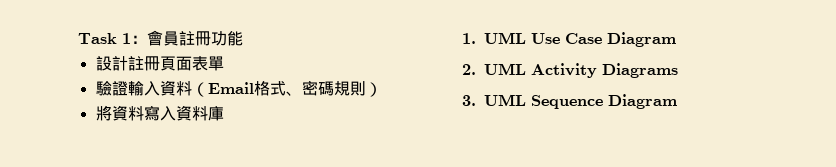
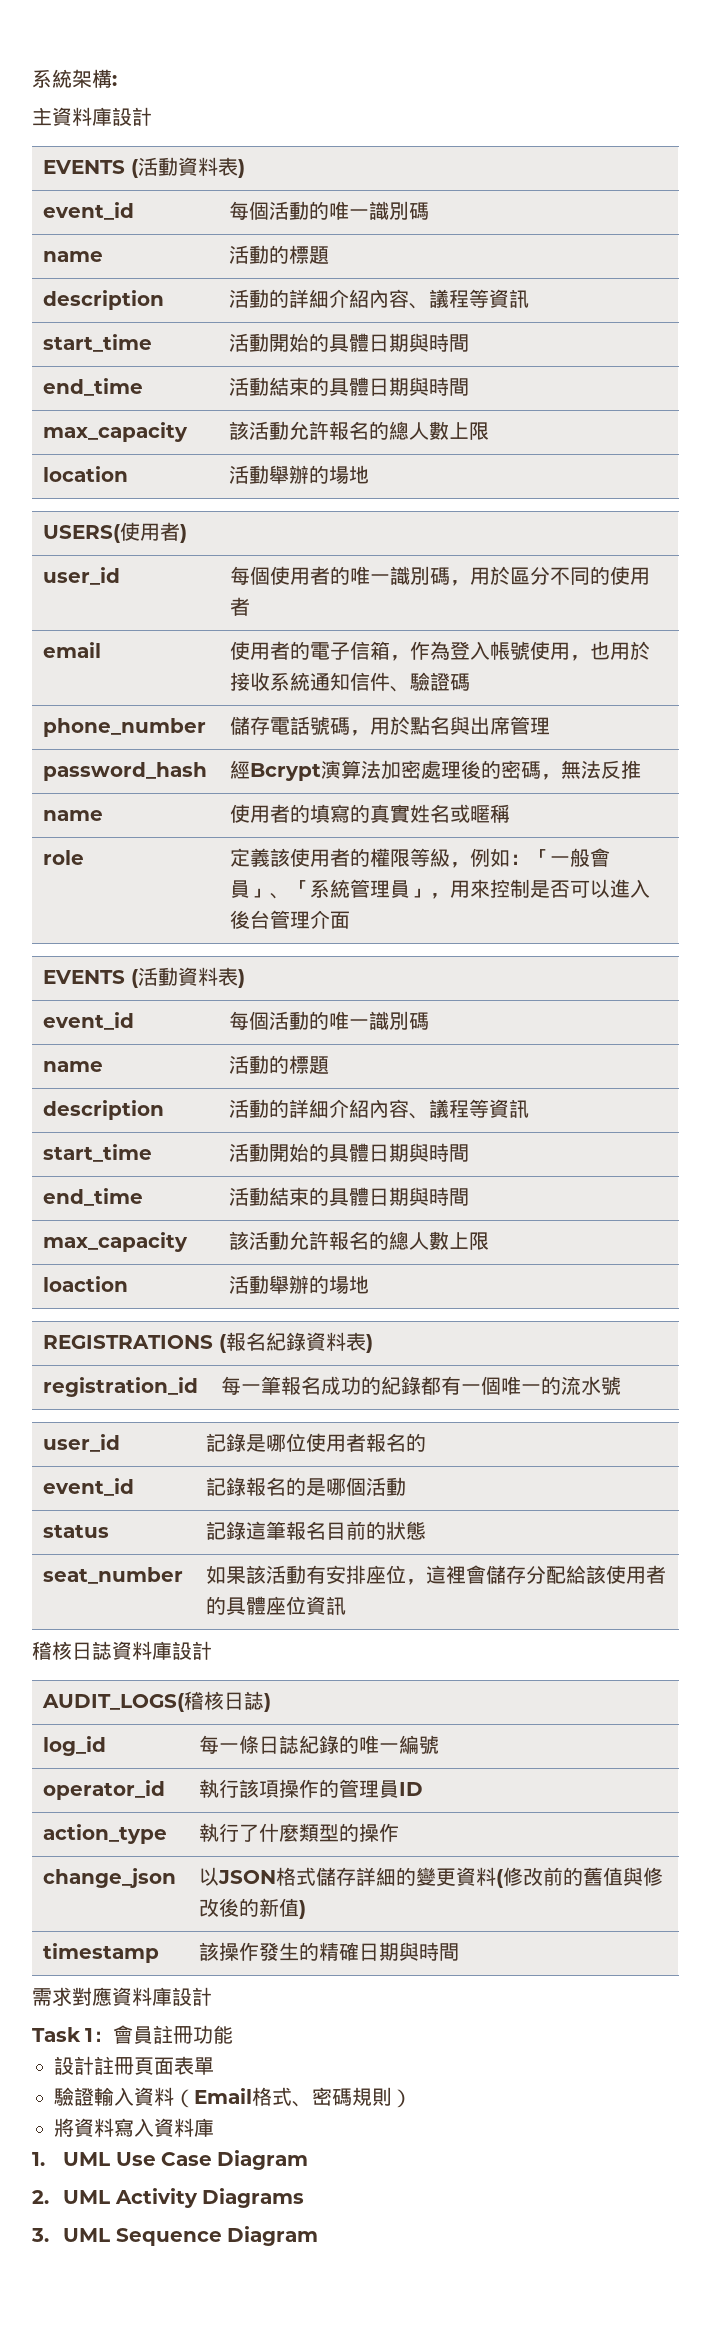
(78, 38) none -> [32,69,117,88] [32,107,152,126] [43,157,245,178] [43,202,135,220] [229,201,430,220] [43,251,104,262] [229,245,330,264] [43,290,165,310] [229,289,530,309] [43,334,153,352] [229,333,470,352] [43,378,144,396] [229,377,470,396] [43,422,189,442] [229,421,490,440] [43,466,129,482] [229,465,370,484] [43,522,188,543] [43,567,121,585] [230,566,651,586] [230,597,251,616] [43,642,102,658] [230,641,651,661] [230,672,471,692] [43,718,207,737] [230,716,551,736] [43,762,208,781] [230,760,642,781] [43,810,104,821] [230,804,511,823] [43,850,85,865] [230,848,611,868] [230,879,651,899] [230,910,351,929] [43,967,245,988] [43,1012,135,1030] [229,1011,430,1030] [43,1061,104,1072] [229,1055,330,1074] [43,1100,165,1120] [229,1099,530,1119] [43,1144,153,1162] [229,1143,470,1162] [43,1188,144,1206] [229,1187,470,1206] [43,1232,189,1252] [229,1231,490,1250] [43,1276,129,1292] [229,1275,370,1294] [43,1332,373,1353] [43,1377,199,1397] [221,1376,622,1395] [43,1434,121,1452] [206,1433,427,1452] [43,1478,135,1496] [206,1477,407,1496] [43,1524,110,1538] [206,1521,427,1540] [43,1567,184,1584] [206,1565,667,1585] [206,1596,347,1615] [32,1641,212,1660] [42,1691,272,1712] [43,1736,107,1756] [199,1735,440,1754] [43,1780,166,1800] [199,1779,424,1798] [43,1824,168,1844] [199,1823,400,1842] [43,1868,177,1888] [199,1867,664,1888] [199,1898,307,1919] [43,1943,160,1963] [199,1942,460,1961] [32,1987,212,2006] 系統架構: // 主資料庫設計 // EVENTS (活動資料表) // event_id | 每個活動的唯一識別碼 // name | 活動的標題 // description | 活動的詳細介紹內容、議程等資訊 // start_time | 活動開始的具體日期與時間 // end_time | 活動結束的具體日期與時間 // max_capacity | 該活動允許報名的總人數上限 // location | 活動舉辦的場地 // USERS(使用者) // user_id | 每個使用者的唯一識別碼，用於區分不同的使用者 // email | 使用者的電子信箱，作為登入帳號使用，也用於接收系統通知信件、驗證碼 // phone_number | 儲存電話號碼，用於點名與出席管理 // password_hash | 經Bcrypt演算法加密處理後的密碼，無法反推 // name | 使用者的填寫的真實姓名或暱稱 // role | 定義該使用者的權限等級，例如：「一般會員」、「系統管理員」，用來控制是否可以進入後台管理介面 // EVENTS (活動資料表) // event_id | 每個活動的唯一識別碼 // name | 活動的標題 // description | 活動的詳細介紹內容、議程等資訊 // start_time | 活動開始的具體日期與時間 // end_time | 活動結束的具體日期與時間 // max_capacity | 該活動允許報名的總人數上限 // loaction | 活動舉辦的場地 // REGISTRATIONS (報名紀錄資料表) // registration_id | 每一筆報名成功的紀錄都有一個唯一的流水號 // user_id | 記錄是哪位使用者報名的 // event_id | 記錄報名的是哪個活動 // status | 記錄這筆報名目前的狀態 // seat_number | 如果該活動有安排座位，這裡會儲存分配給該使用者的具體座位資訊 // 稽核日誌資料庫設計 // AUDIT_LOGS(稽核日誌) // log_id | 每一條日誌紀錄的唯一編號 // operator_id | 執行該項操作的管理員ID // action_type | 執行了什麼類型的操作 // change_json | 以JSON格式儲存詳細的變更資料(修改前的舊值與修改後的新值) // timestamp | 該操作發生的精確日期與時間 // 需求對應資料庫設計 //

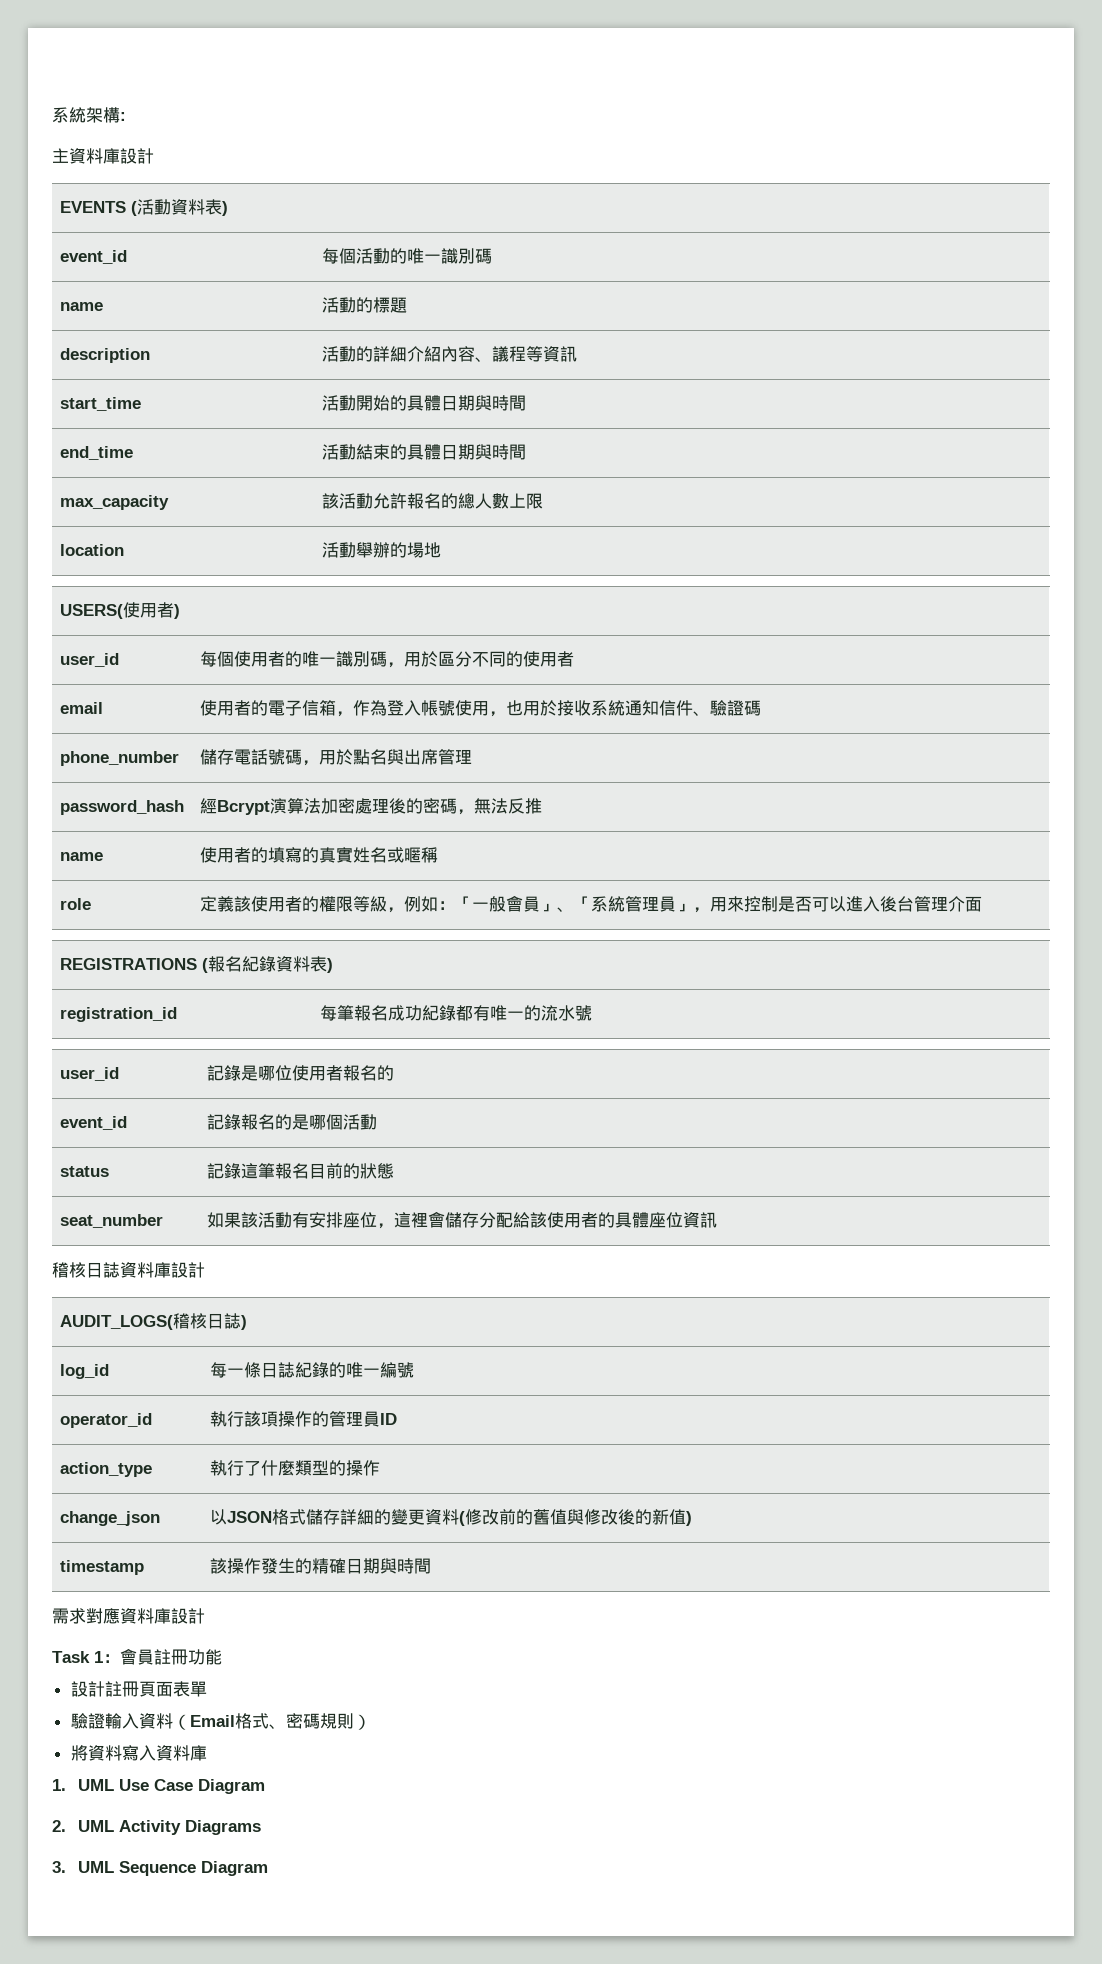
[43,967,245,988] [43,1012,135,1030] [229,1011,430,1030] [43,1061,104,1072] [229,1055,330,1074] [43,1100,165,1120] [229,1099,530,1119] [43,1144,153,1162] [229,1143,470,1162] [43,1188,144,1206] [229,1187,470,1206] [43,1232,189,1252] [229,1231,490,1250] [43,1276,129,1292] [229,1275,370,1294] // EVENTS (活動資料表) // event_id | 每個活動的唯一識別碼 // name | 活動的標題 // description | 活動的詳細介紹內容、議程等資訊 // start_time | 活動開始的具體日期與時間 // end_time | 活動結束的具體日期與時間 // max_capacity | 該活動允許報名的總人數上限 // loaction | 活動舉辦的場地 -> (982, 904) none
[241,1384,262,1393] 一 -> (337, 1013) none
[361,1376,382,1395] 的 -> (422, 1013) none
[461,1376,502,1395] 一個 -> (490, 1013) none

